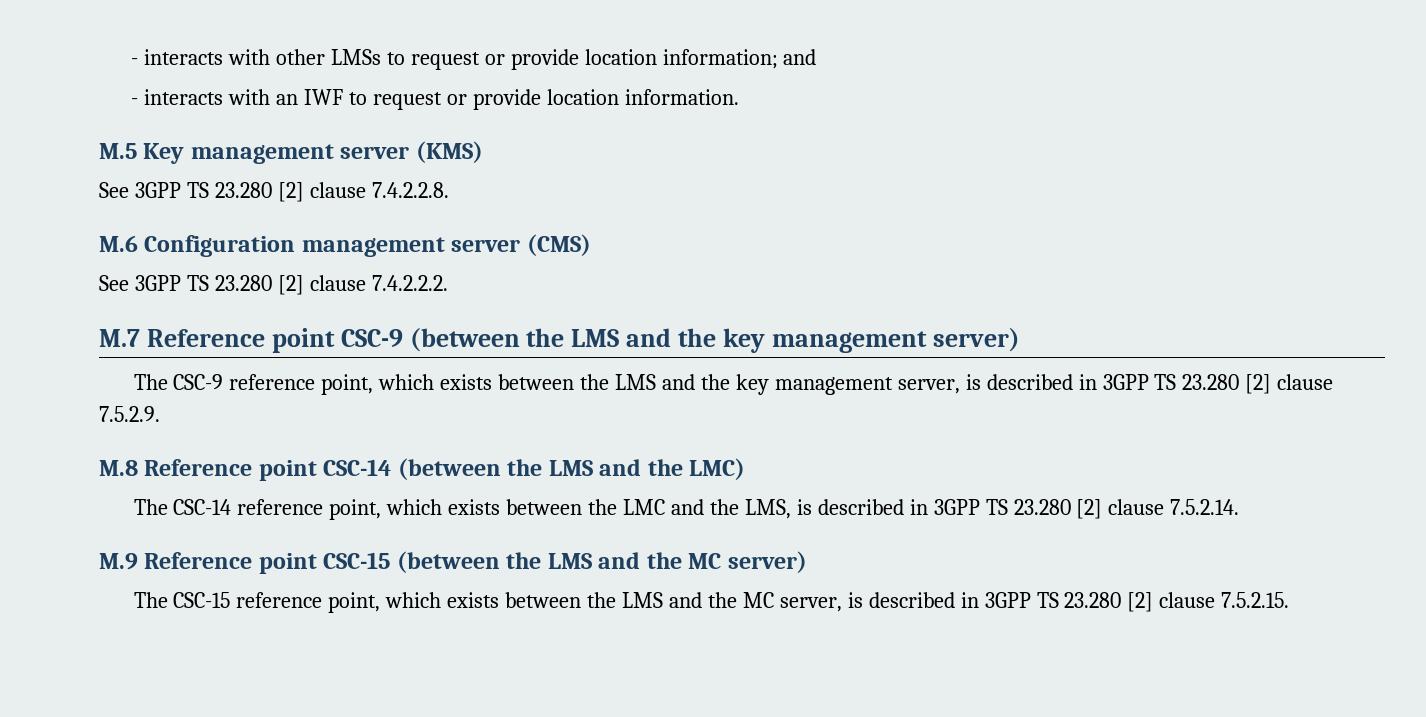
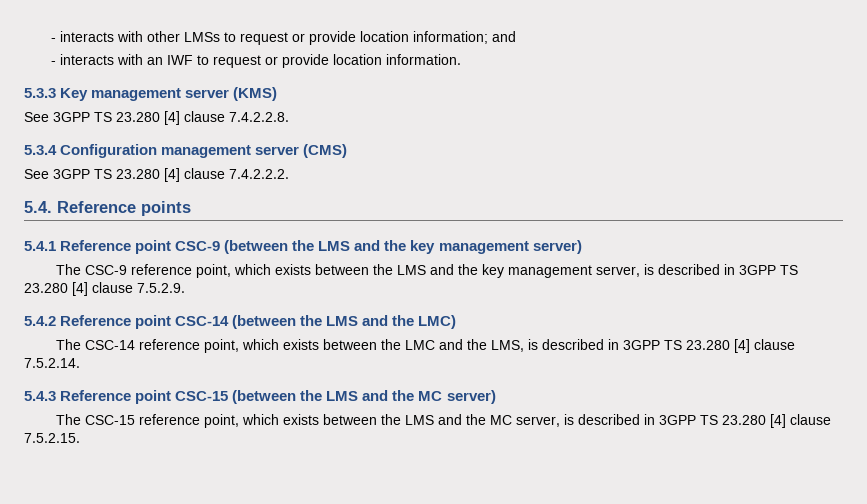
[99,143,137,159] M.5 -> [24,88,56,98] 5.3.3
[277,182,304,202] [2] -> [164,111,180,125] [4]
[99,235,138,252] M.6 -> [24,145,57,155] 5.3.4
[277,275,304,295] [2] -> [164,168,180,182] [4]
[99,329,140,347] M.7 -> [24,201,191,216] [24,241,56,251] 5.4. Reference points // 5.4.1
[1245,374,1272,394] [2] -> [72,282,88,296] [4]
[99,460,138,476] M.8 -> [24,316,56,326] 5.4.2
[1076,499,1103,519] [2] -> [734,339,751,353] [4]
[99,553,138,570] M.9 -> [24,391,56,401] 5.4.3
[1127,592,1154,612] [2] -> [770,414,787,428] [4]

